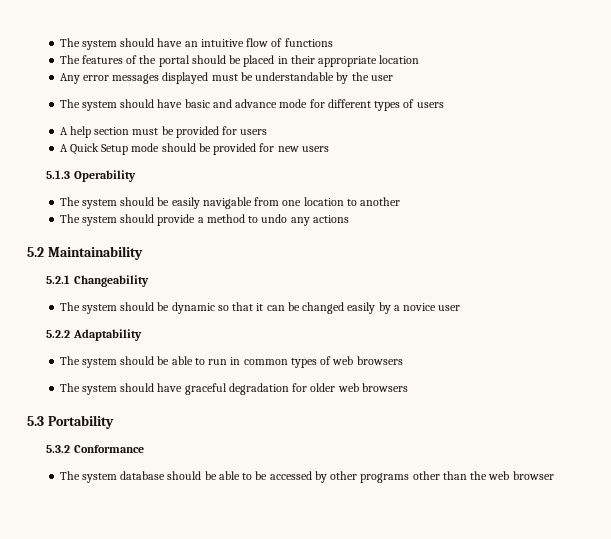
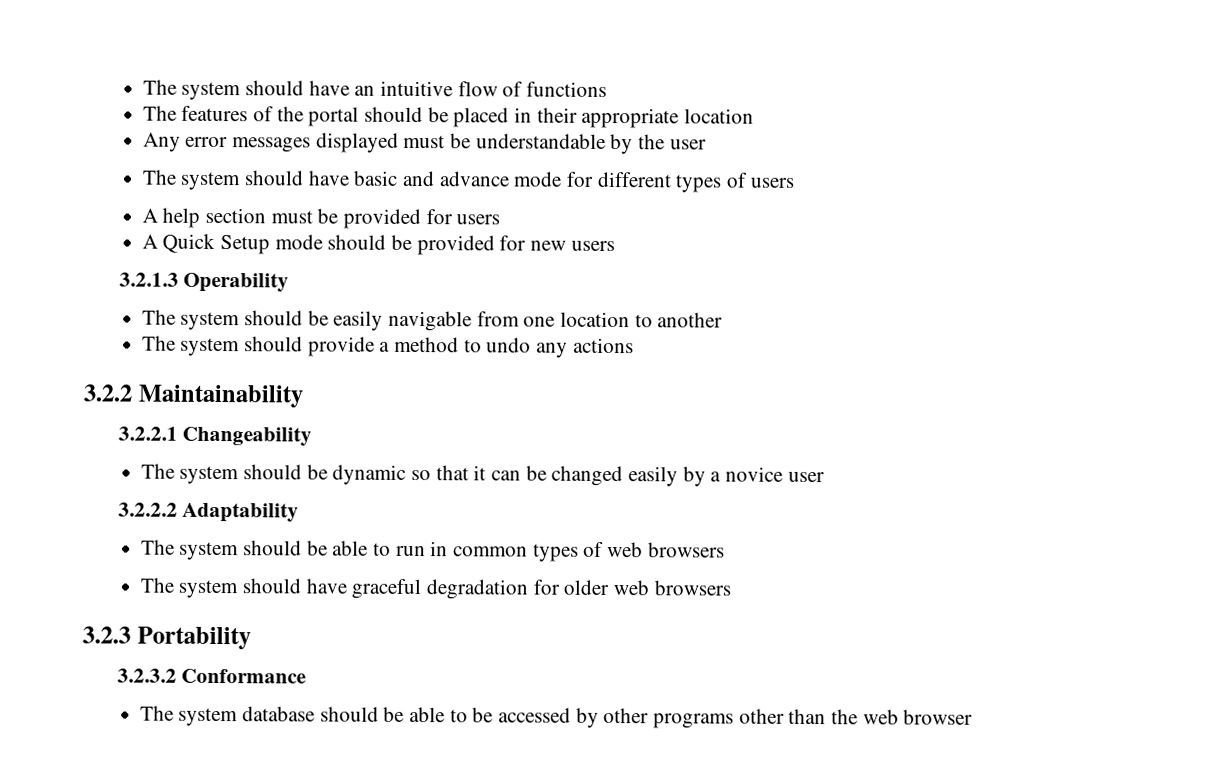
[46,170,71,179] 5.1.3 -> [118,272,179,287] 3.2.1.3
[27,247,44,257] 5.2 -> [83,384,132,402] 3.2.2
[46,275,71,284] 5.2.1 -> [117,426,178,441] 3.2.2.1
[46,330,71,338] 5.2.2 -> [117,502,178,517] 3.2.2.2
[27,416,44,426] 5.3 -> [82,626,131,644] 3.2.3
[46,445,71,453] 5.3.2 -> [116,668,177,683] 3.2.3.2

